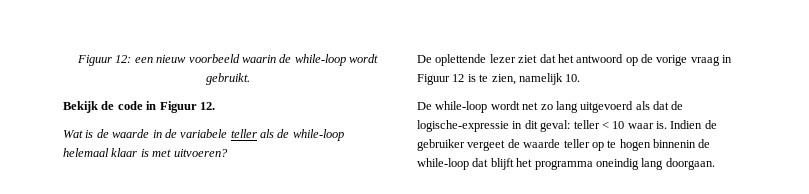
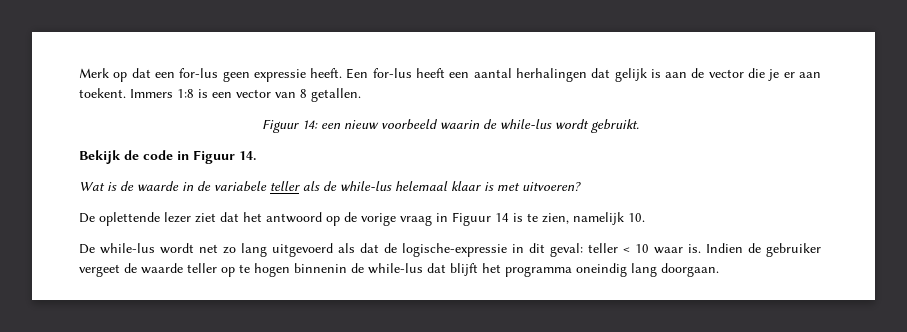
[77,55,132,66] Figuur 12: -> [79,68,822,82] [79,88,361,102] [261,119,318,133] Merk op dat een for-lus geen expressie heeft. Een for-lus heeft een aantal herhalingen dat gelijk is aan de vector die je er aan toekent. Immers 1:8 is een vector van 8 getallen. // Figuur 14:
[294,54,346,66] while-loop -> [499,119,552,129] while-lus
[199,102,215,110] 12. -> [239,151,256,160] 14.
[292,129,344,141] while-loop -> [340,181,392,191] while-lus
[452,74,465,82] 12 -> [495,213,509,222] 14
[435,101,488,113] while-loop -> [100,243,155,254] while-lus
[417,158,469,170] while-loop -> [368,263,423,274] while-lus

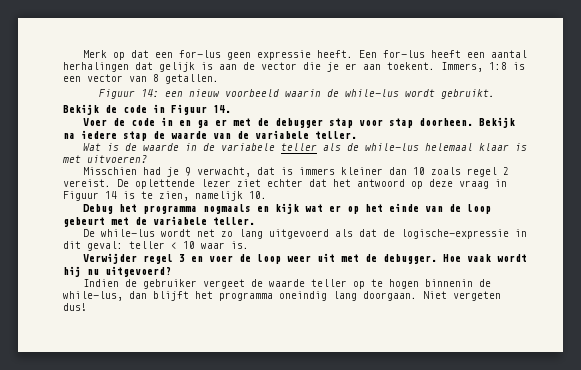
[130,89,173,98] Immers -> [441,62,483,72] Immers,
(256, 155) none -> [83,117,516,128] [63,130,357,141] // Voer de code in en ga er met de debugger stap voor stap doorheen. Bekijk na iedere stap de waarde van de variabele teller.
(581, 186) none -> [83,167,510,177] [63,179,111,187] Misschien had je 9 verwacht, dat is immers kleiner dan 10 zoals regel 2 vereist.
(216, 218) none -> [267,179,303,187] echter
[344,212,396,226] de vorige -> [429,179,453,187] deze
(645, 217) none -> [83,203,492,214] [63,216,255,227] // Debug het programma nogmaals en kijk wat er op het einde van de loop gebeurt met de variabele teller.
(701, 248) none -> [83,253,528,264] [63,266,171,277] // Verwijder regel 3 en voer de loop weer uit met de debugger. Hoe vaak wordt hij nu uitgevoerd? //
[368,263,446,274] while-lus dat -> [63,291,147,301] while-lus, dan
(719, 270) none -> [423,291,501,301] [63,303,87,311] Niet vergeten dus!

